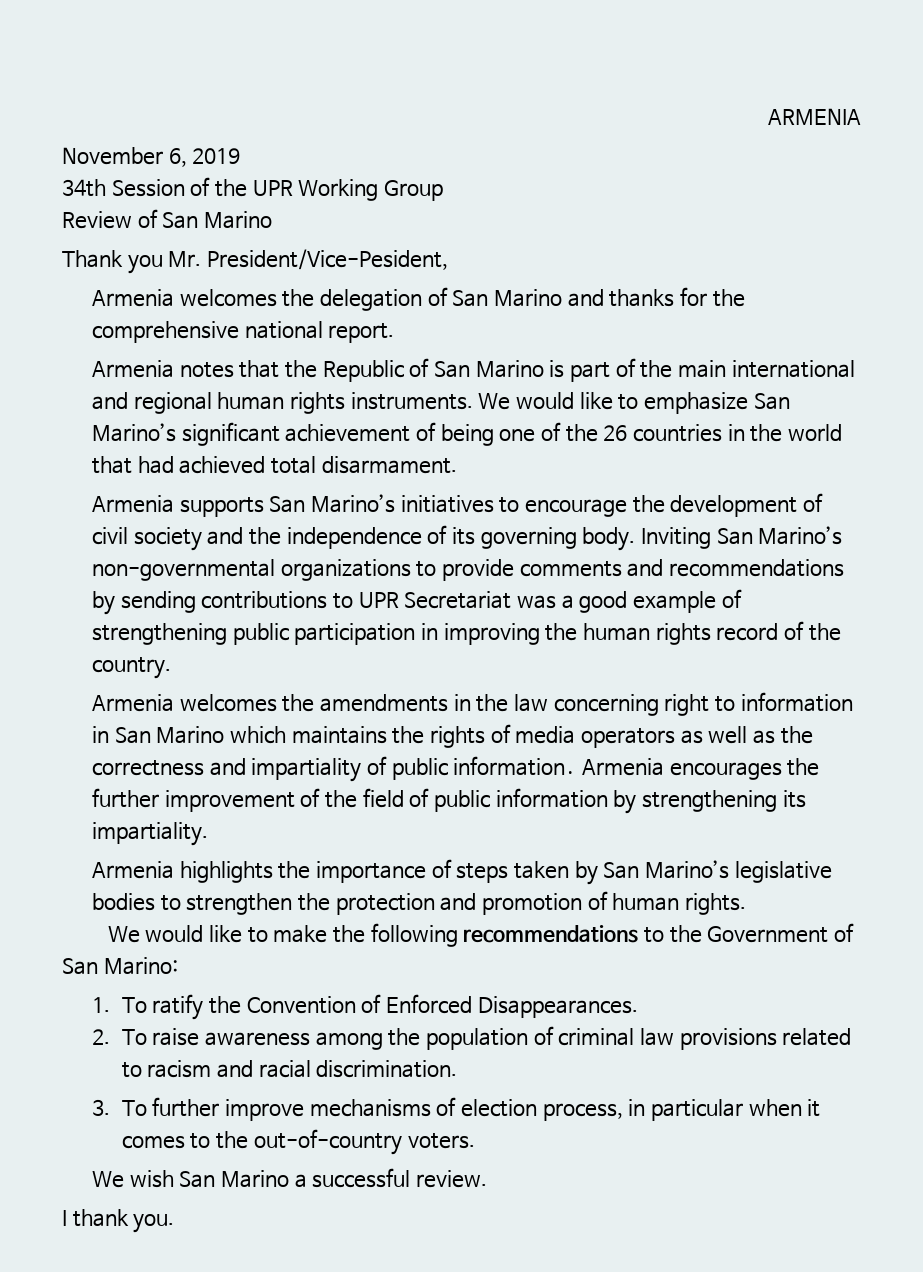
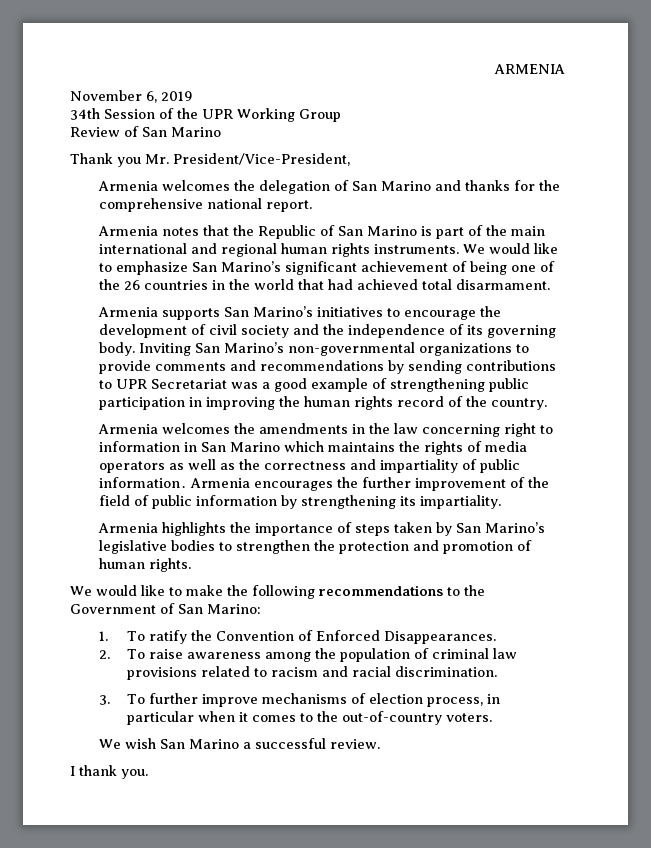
[206,249,448,270] President/Vice-Pesident, -> [173,153,350,166] President/Vice-President,

